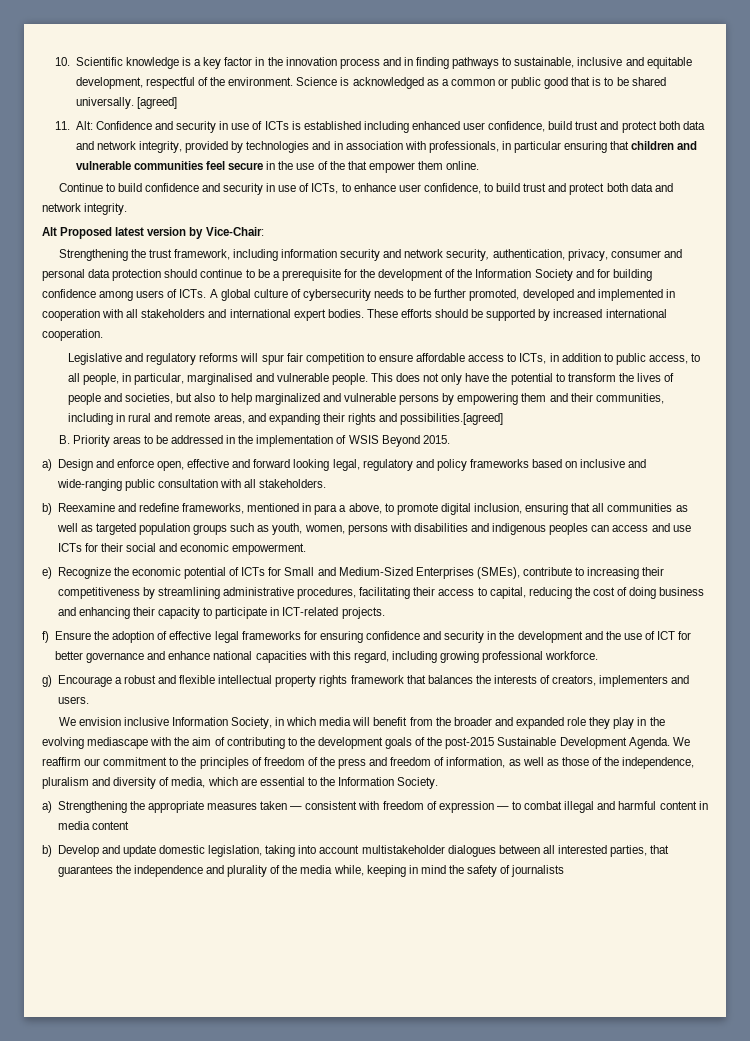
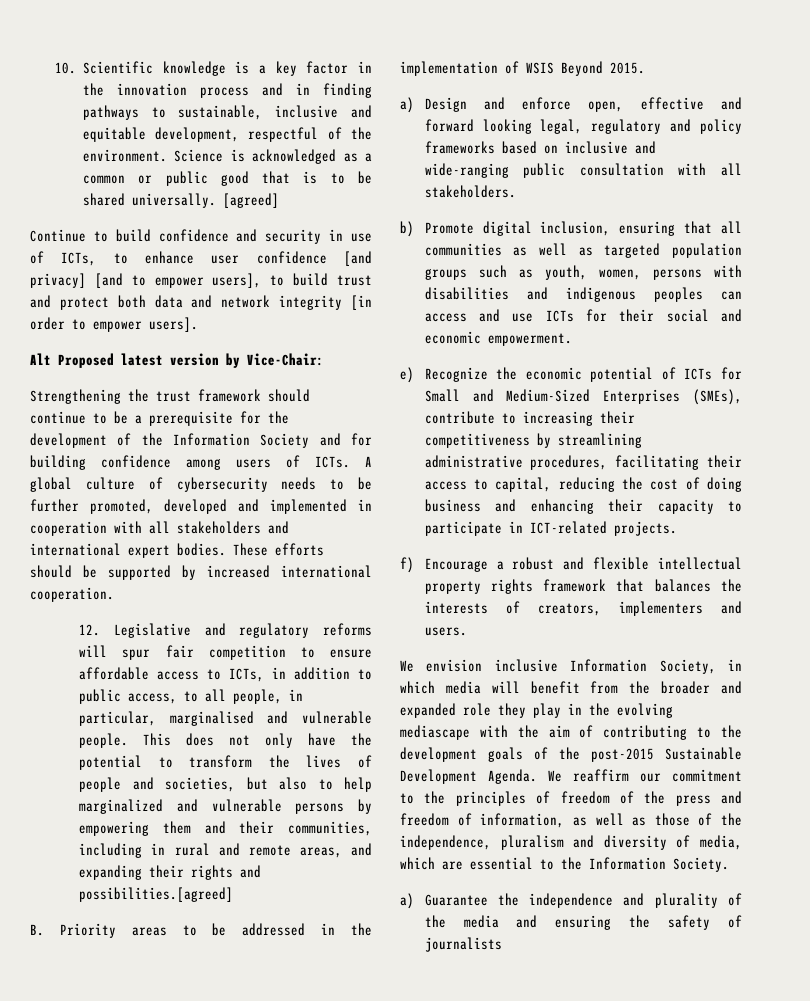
[55,121,705,133] [75,141,698,153] [75,161,480,173] // 11. Alt: Confidence and security in use of ICTs is established including enhanced user confidence, build trust and protect both data and network integrity, provided by technologies and in association with professionals, in particular ensuring that children and vulnerable communities feel secure in the use of the that empower them online. -> (279, 200) none
[423,183,481,194] confidence, -> [256,251,373,266] [30,273,262,288] confidence [and privacy] [and to empower users],
[84,203,128,215] integrity. -> [279,295,372,310] [30,317,198,332] integrity [in order to empower users].
[173,249,682,261] [42,269,162,281] framework, including information security and network security, authentication, privacy, consumer and personal data protection -> [198,389,261,402] framework
(103, 335) none -> [79,624,101,636] 12.
[57,503,438,515] Reexamine and redefine frameworks, mentioned in para a above, to promote -> [424,222,474,234] Promote
[55,631,692,643] [55,651,599,663] [42,675,52,687] Ensure the adoption of effective legal frameworks for ensuring confidence and security in the development and the use of ICT for better governance and enhance national capacities with this regard, including growing professional workforce. // g) -> (414, 565) none
[57,801,708,813] [57,821,129,830] [42,845,670,857] [57,865,113,877] Strengthening the appropriate measures taken — consistent with freedom of expression — to combat illegal and harmful content in media content // b) Develop and update domestic legislation, taking into account multistakeholder dialogues between all interested parties, that guarantees -> [424,894,488,906] Guarantee
[333,865,446,877] while, keeping in mind -> [516,915,612,930] and ensuring

